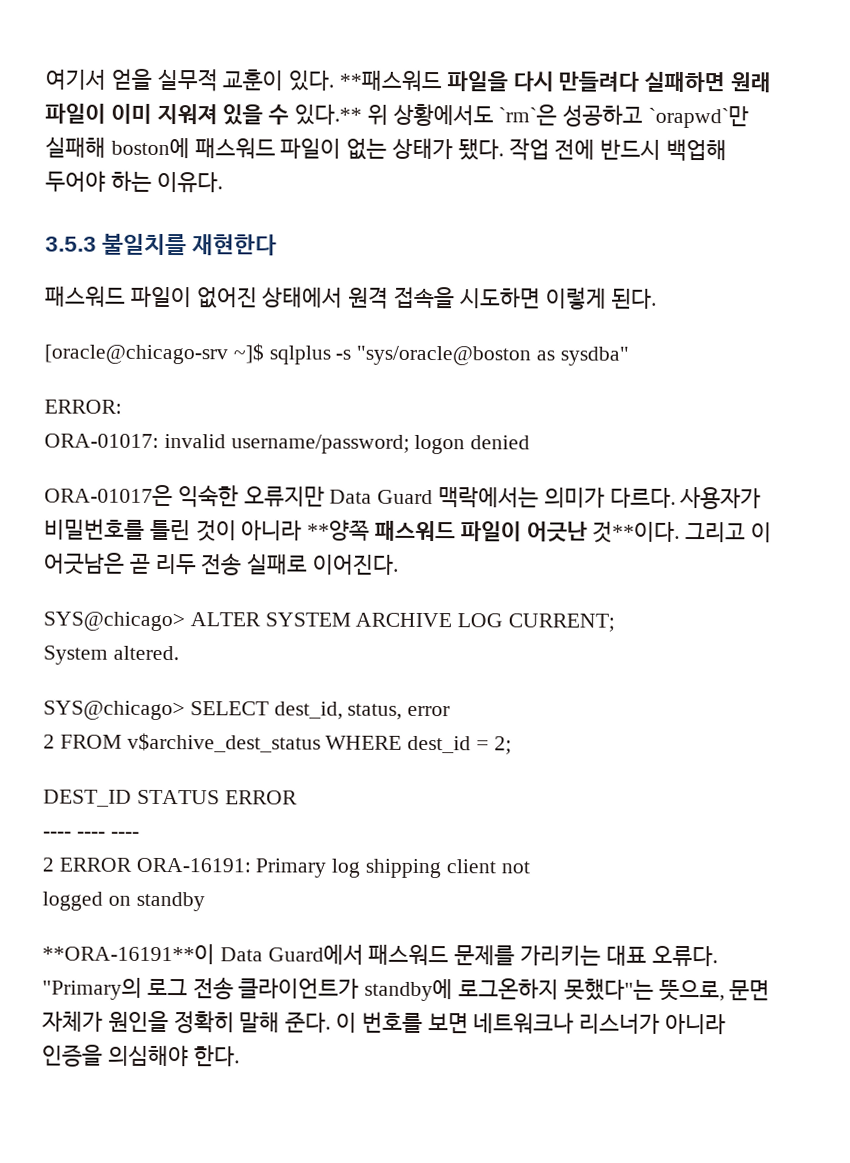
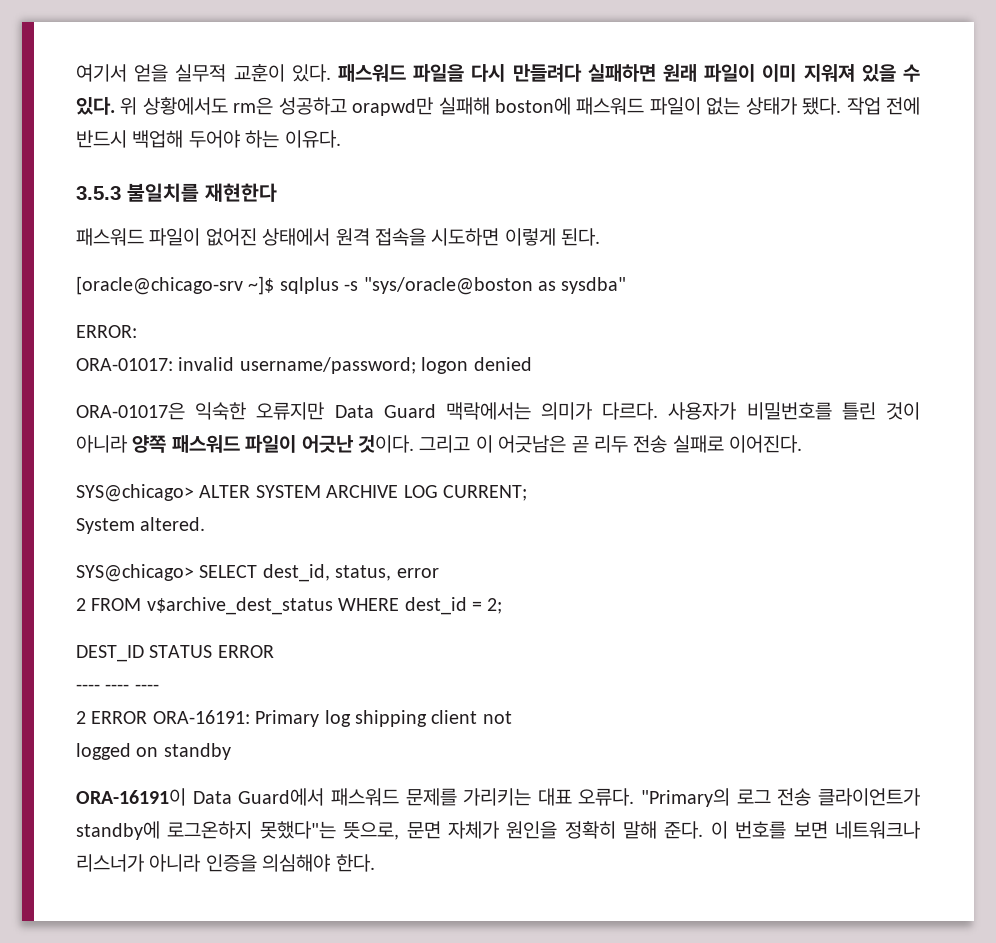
[339,69,443,93] **패스워드 -> [338,64,406,82] 패스워드
[294,104,363,125] 있다.** -> [76,97,115,115] 있다.
[498,104,750,129] `rm`은 성공하고 `orapwd`만 -> [233,97,434,116] rm은 성공하고 orapwd만
[307,519,371,541] **양쪽 -> [132,435,167,453] 양쪽
[592,521,681,543] 것**이다. -> [358,435,414,453] 것이다.
[42,943,215,965] **ORA-16191**이 -> [76,788,186,806] ORA-16191이

